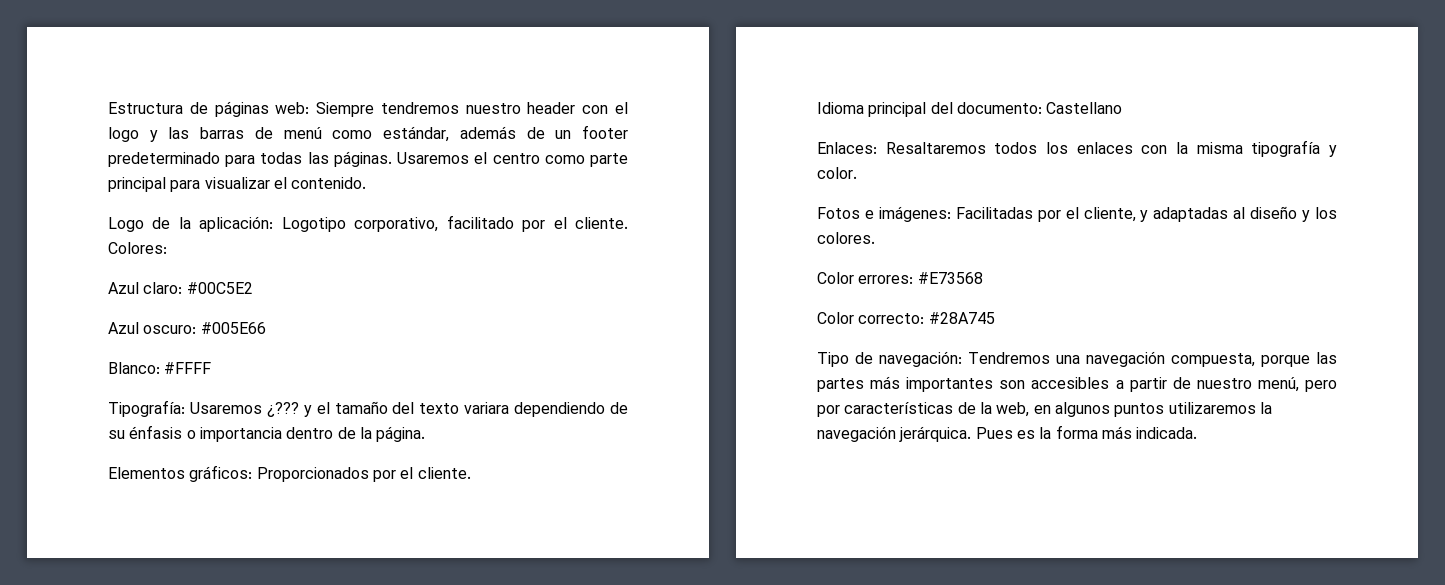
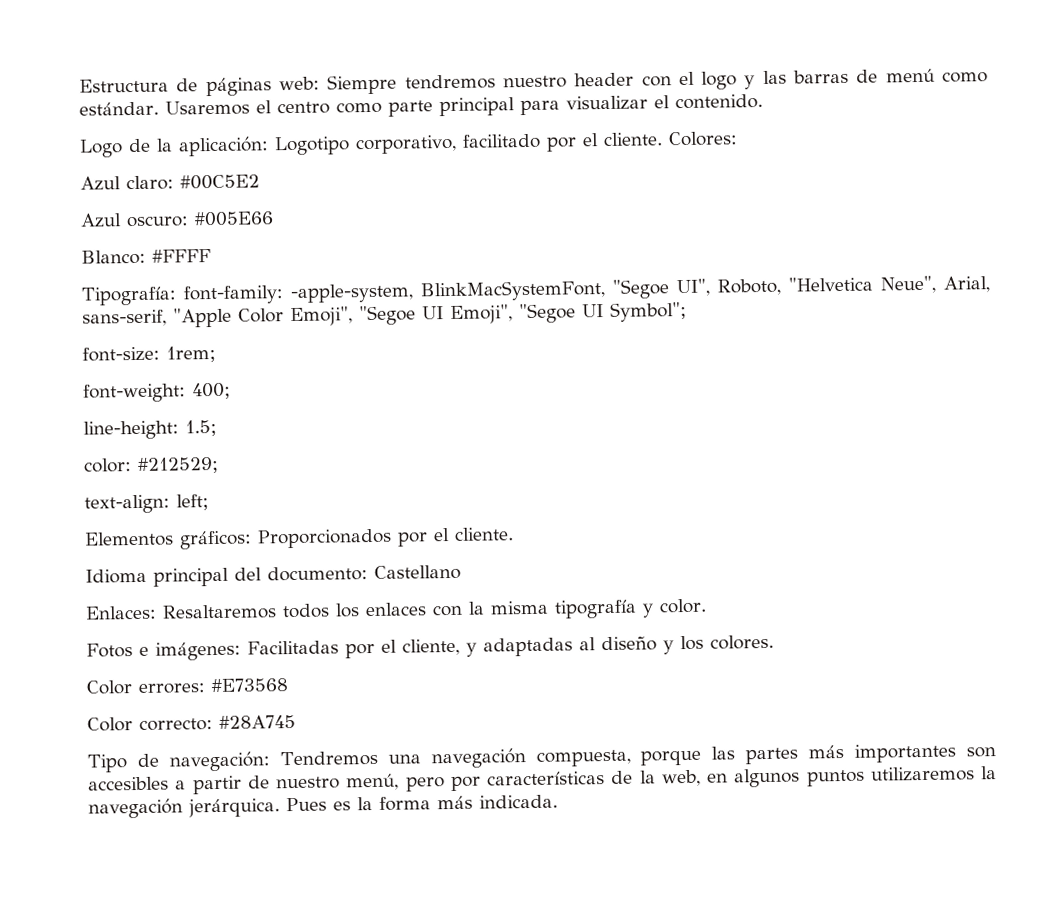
[383,125,629,142] [108,151,392,167] estándar, además de un footer predeterminado para todas las páginas. -> [79,101,159,116] estándar.
[189,401,628,417] [108,425,426,442] Usaremos ¿??? y el tamaño del texto variara dependiendo de su énfasis o importancia dentro de la página. -> [183,275,990,305] [82,301,687,328] [82,345,216,363] [83,382,231,403] [83,419,217,440] [84,456,219,474] [84,494,209,514] font-family: -apple-system, BlinkMacSystemFont, "Segoe UI", Roboto, "Helvetica Neue", Arial, sans-serif, "Apple Color Emoji", "Segoe UI Emoji", "Segoe UI Symbol"; // font-size: 1rem; // font-weight: 400; // line-height: 1.5; // color: #212529; // text-align: left;

